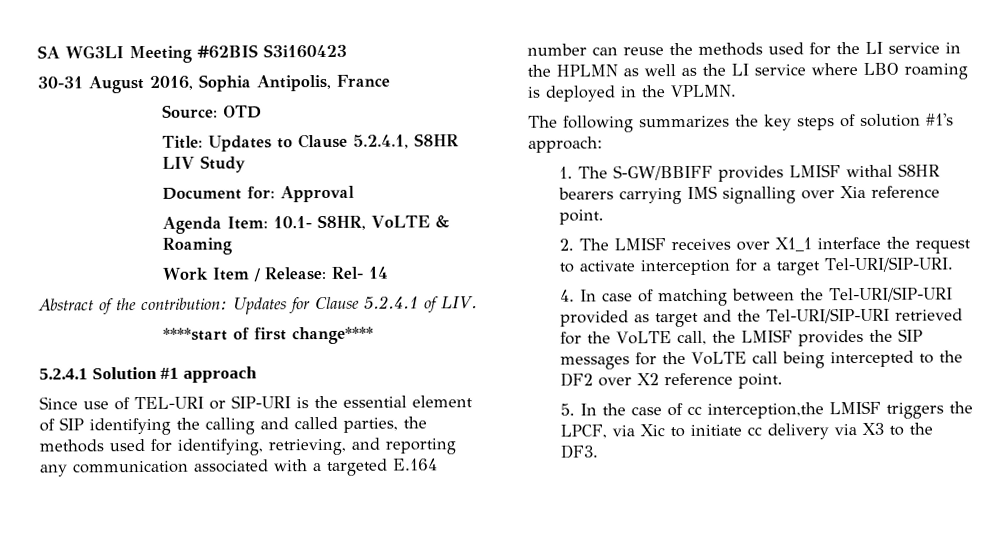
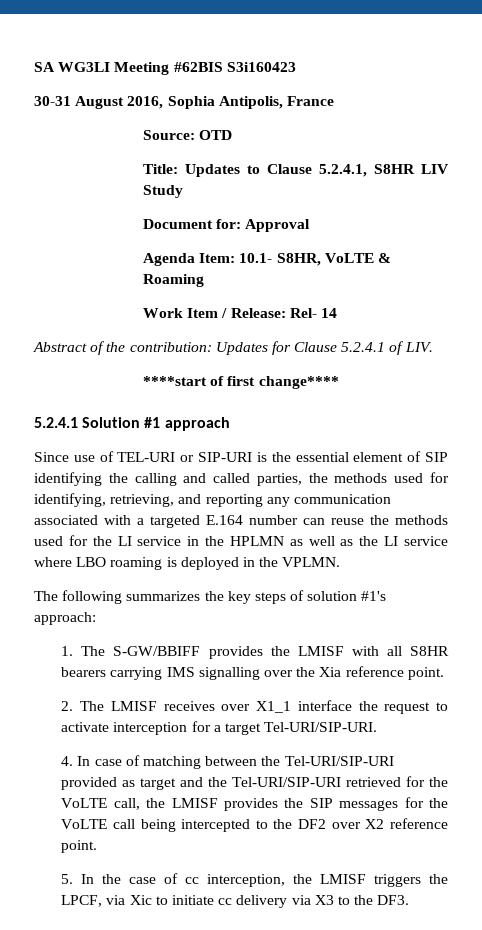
[788,164,893,178] LMISF withal -> [270,646,402,656] the LMISF with all
(835, 195) none -> [296,667,316,677] the
[706,402,824,419] interception,the -> [207,874,313,887] interception, the

